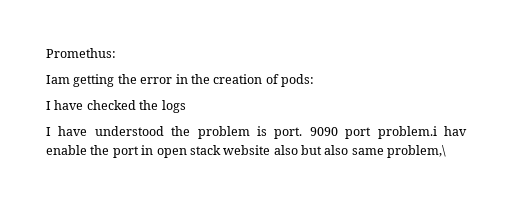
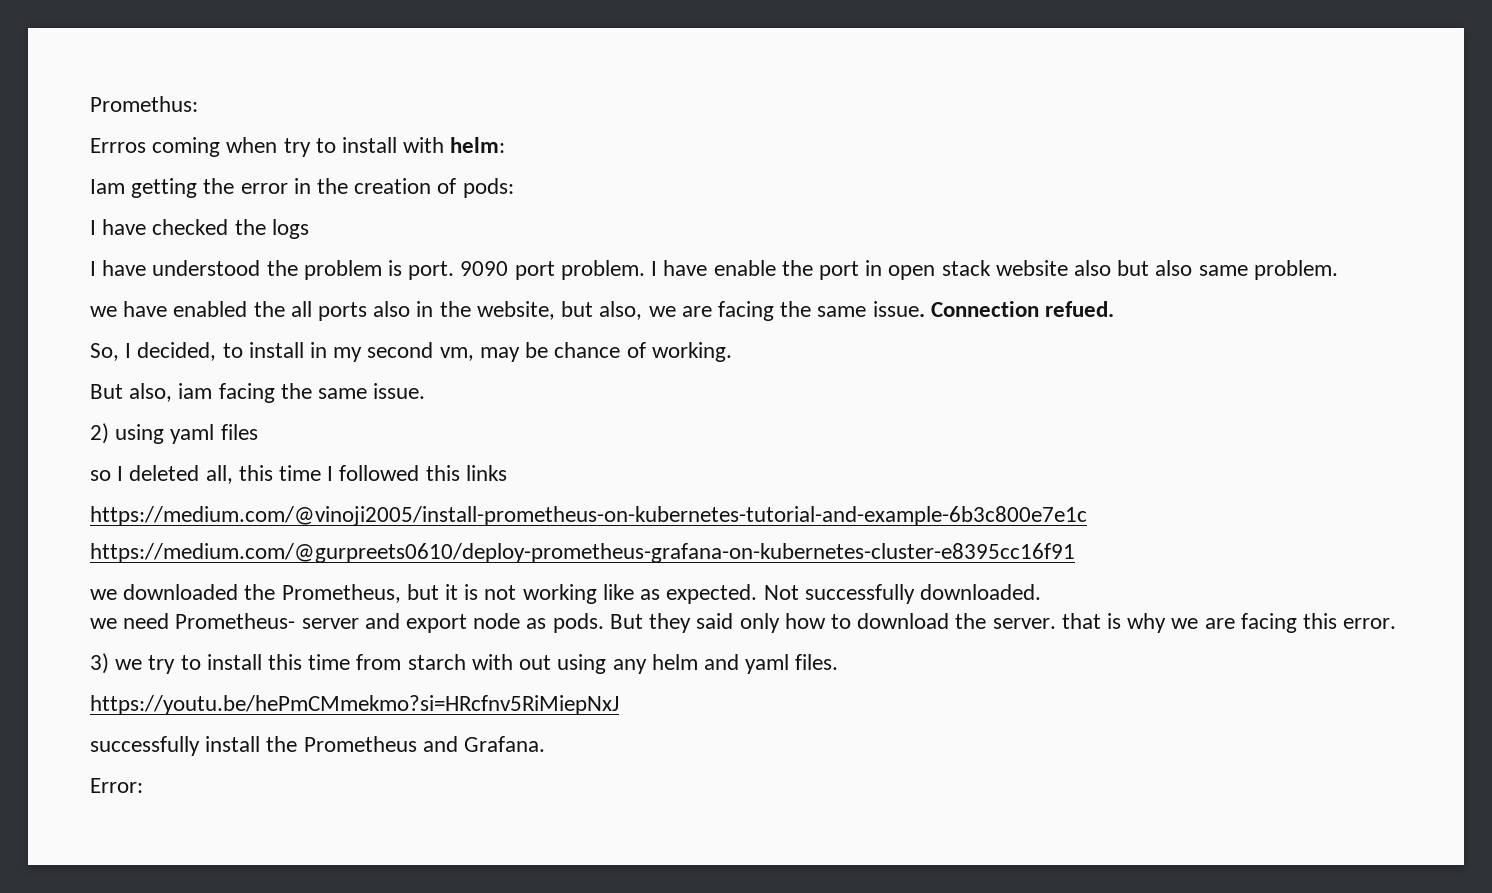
(116, 53) none -> [90,137,506,157] // Errros coming when try to install with helm:
[377,126,467,139] problem.i hav -> [560,260,708,280] problem. I have
[387,145,447,158] problem,\ -> [1253,260,1338,280] [90,301,1114,321] [90,342,732,362] [90,383,426,403] [90,423,258,444] [90,465,507,484] [90,506,1087,526] [90,543,1075,563] [90,584,1041,604] [90,613,1397,633] [90,653,839,674] [90,695,619,715] [90,736,546,756] [90,778,143,793] problem. // we have enabled the all ports also in the website, but also, we are facing the same issue. Connection refued. // So, I decided, to install in my second vm, may be chance of working. // But also, iam facing the same issue. // 2) using yaml files // so I deleted all, this time I followed this links // https://medium.com/@vinoji2005/install-prometheus-on-kubernetes-tutorial-and-example-6b3c800e7e1c // https://medium.com/@gurpreets0610/deploy-prometheus-grafana-on-kubernetes-cluster-e8395cc16f91 // we downloaded the Prometheus, but it is not working like as expected. Not successfully downloaded. // we need Prometheus- server and export node as pods. But they said only how to download the server. that is why we are facing this error. // 3) we try to install this time from starch with out using any helm and yaml files. // https://youtu.be/hePmCMmekmo?si=HRcfnv5RiMiepNxJ // successfully install the Prometheus and Grafana. // Error:

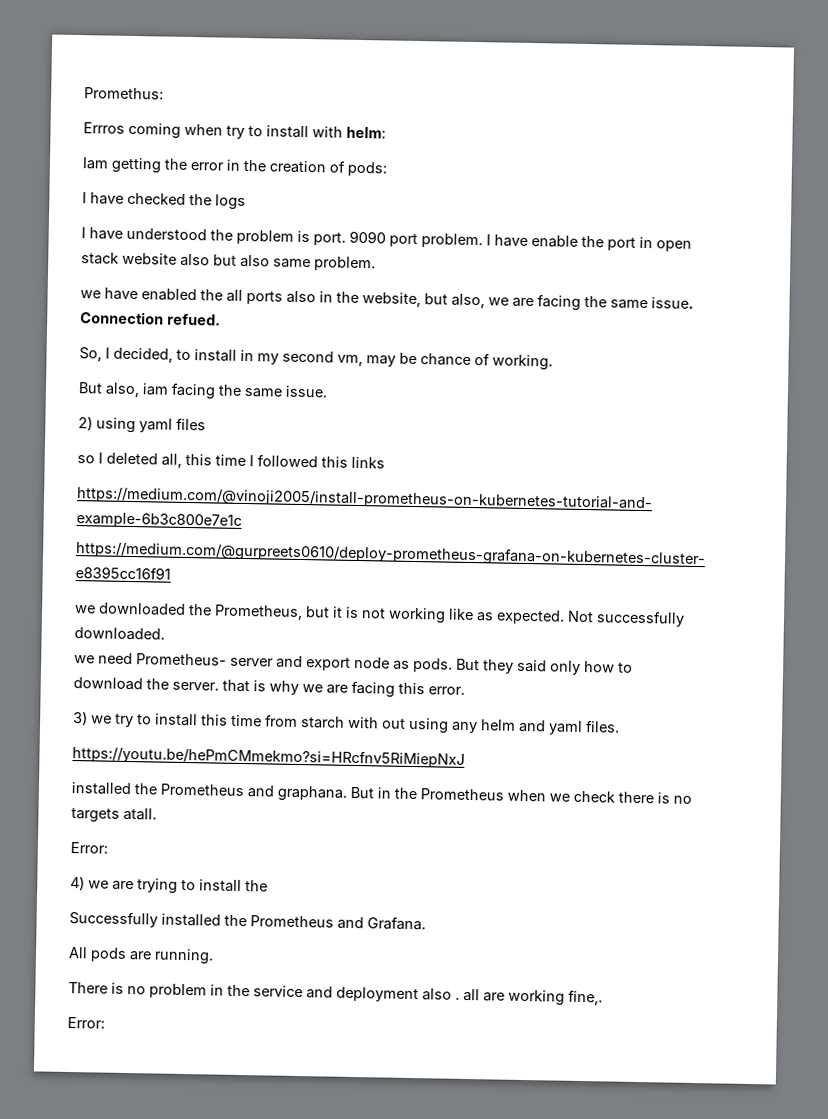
[90,736,200,756] successfully -> [71,782,692,804] [71,807,157,823] [70,841,108,854] [70,875,196,894] installed the Prometheus and graphana. But in the Prometheus when we check there is no targets atall. // Error: // 4) we are trying to
(298, 744) none -> [69,910,247,928] // Successfully installed the
(546, 744) none -> [68,946,214,965] [68,981,603,1006] // All pods are running. // There is no problem in the service and deployment also . all are working fine,.

